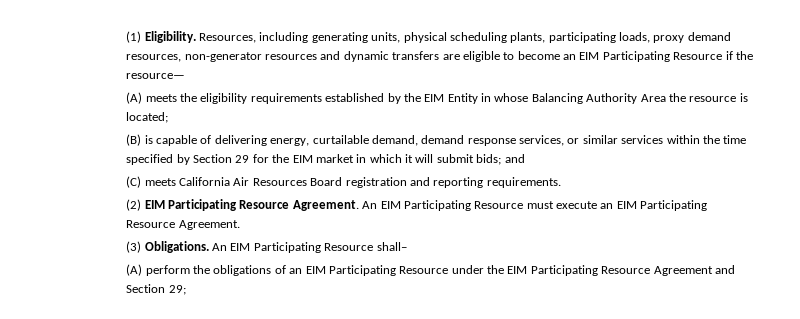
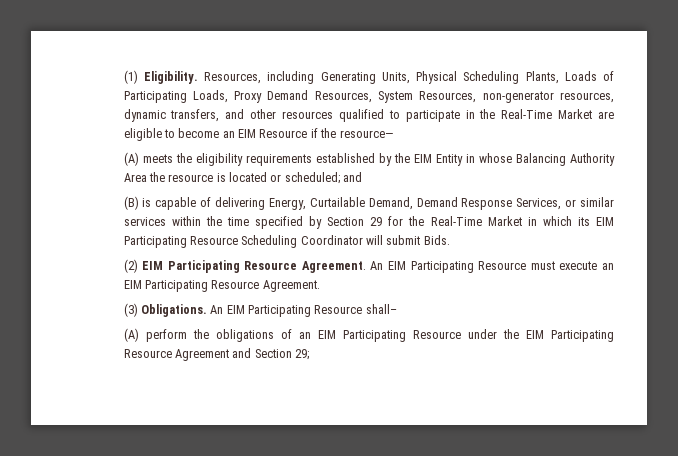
[311,32,731,43] [126,51,440,62] generating units, physical scheduling plants, participating loads, proxy demand resources, non-generator resources and dynamic transfers -> [320,71,614,84] [123,90,614,103] [123,109,593,122] Generating Units, Physical Scheduling Plants, Loads of Participating Loads, Proxy Demand Resources, System Resources, non-generator resources, dynamic transfers, and other resources qualified to participate in the Real-Time Market
[602,51,670,62] Participating -> (257, 133) none
[126,112,169,123] located; -> [229,172,363,184] located or scheduled; and
[270,135,565,146] energy, curtailable demand, demand response services, -> [268,197,562,210] Energy, Curtailable Demand, Demand Response Services,
[292,154,525,165] [126,176,561,188] EIM market in which it will submit bids; and // (C) meets California Air Resources Board registration and reporting requirements. -> [430,216,615,226] [123,235,450,248] Real-Time Market in which its EIM Participating Resource Scheduling Coordinator will submit Bids.

